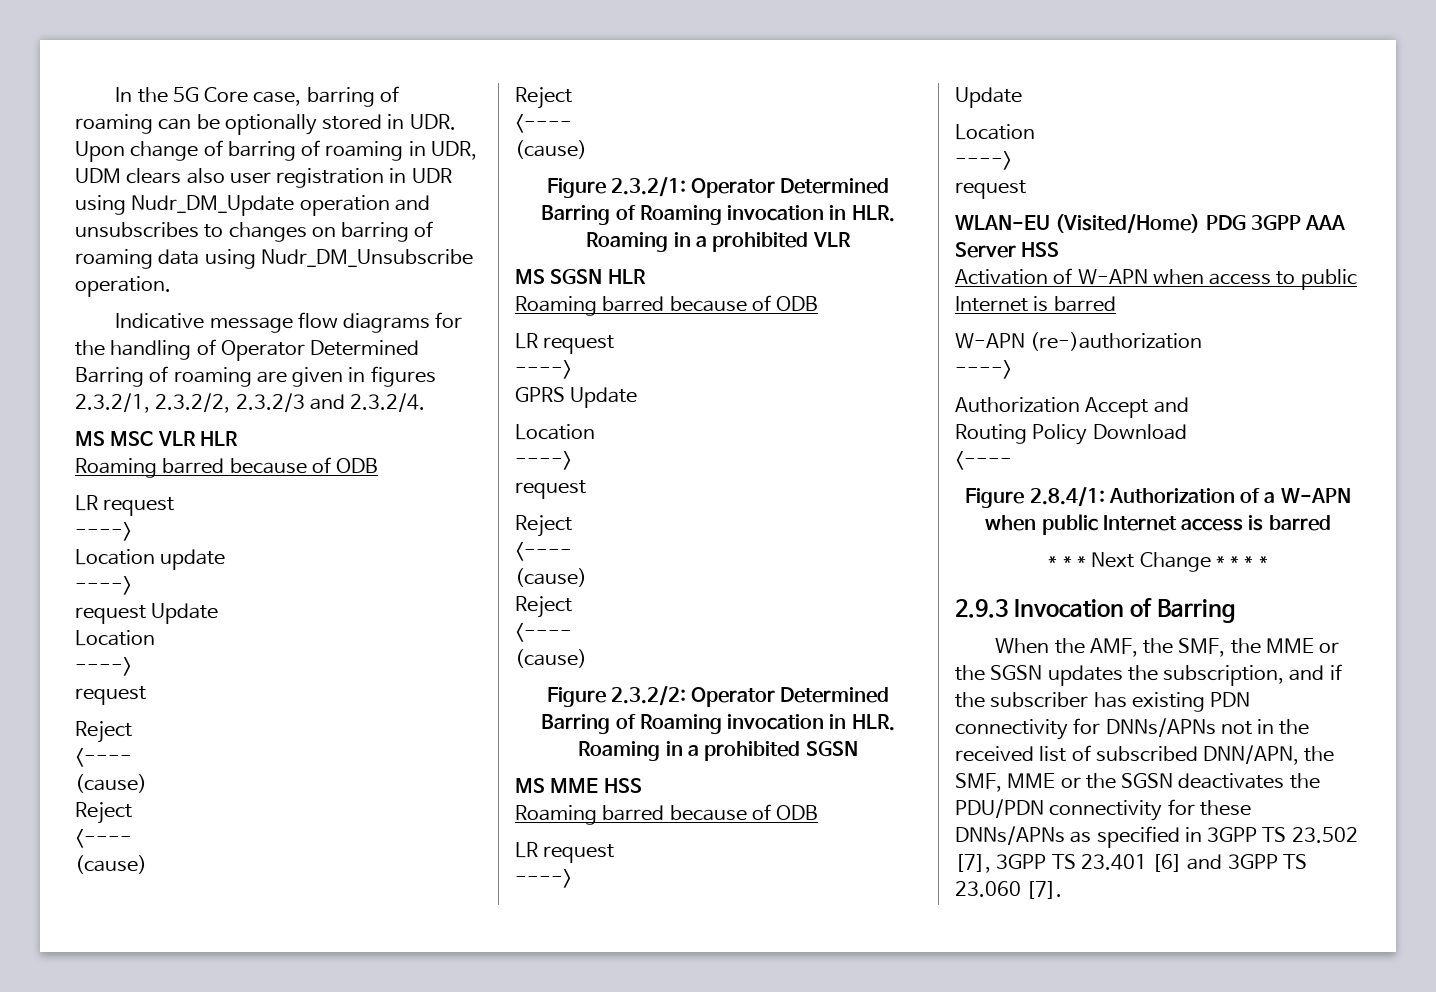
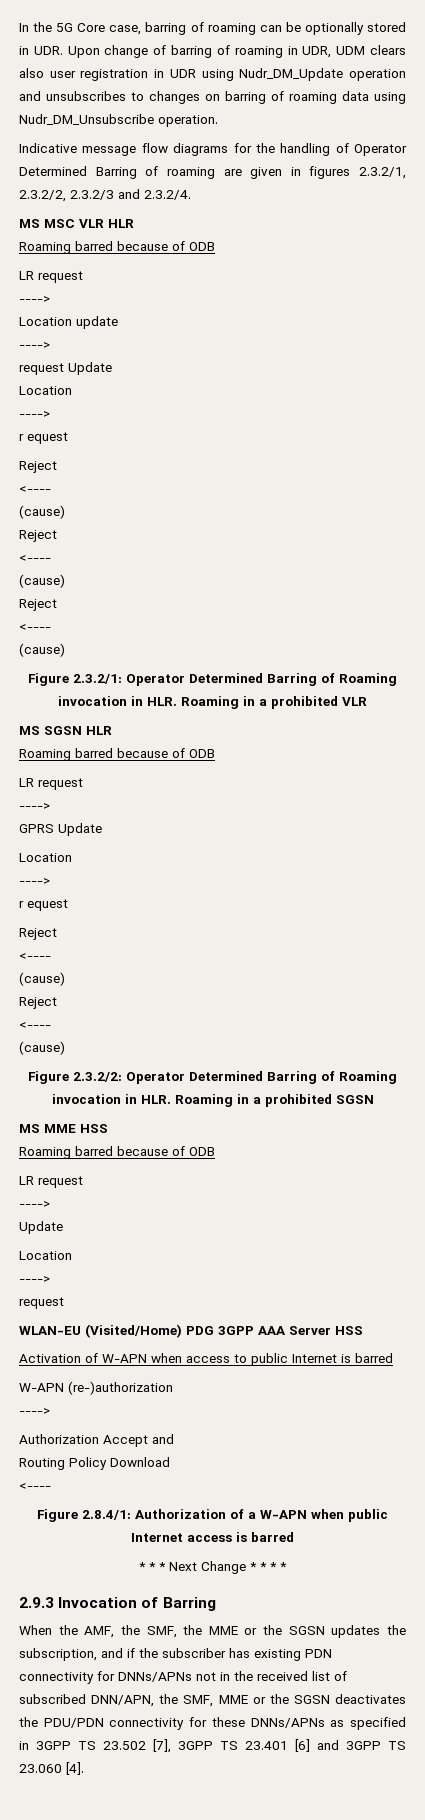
[75,686,146,705] request -> [19,432,68,444] r equest
[515,480,586,499] request -> [19,899,68,911] r equest
[1026,881,1063,899] [7]. -> [66,1762,84,1775] [4].

